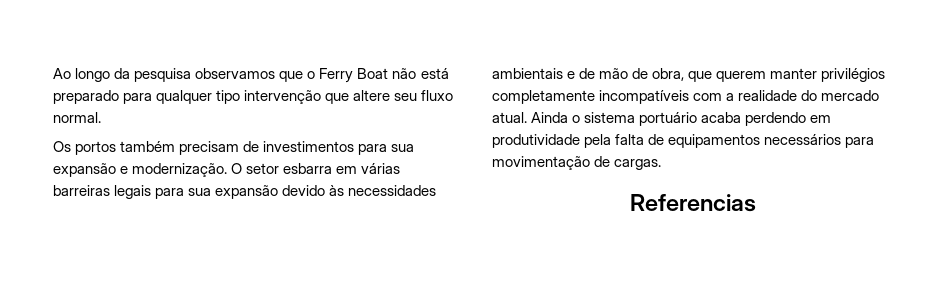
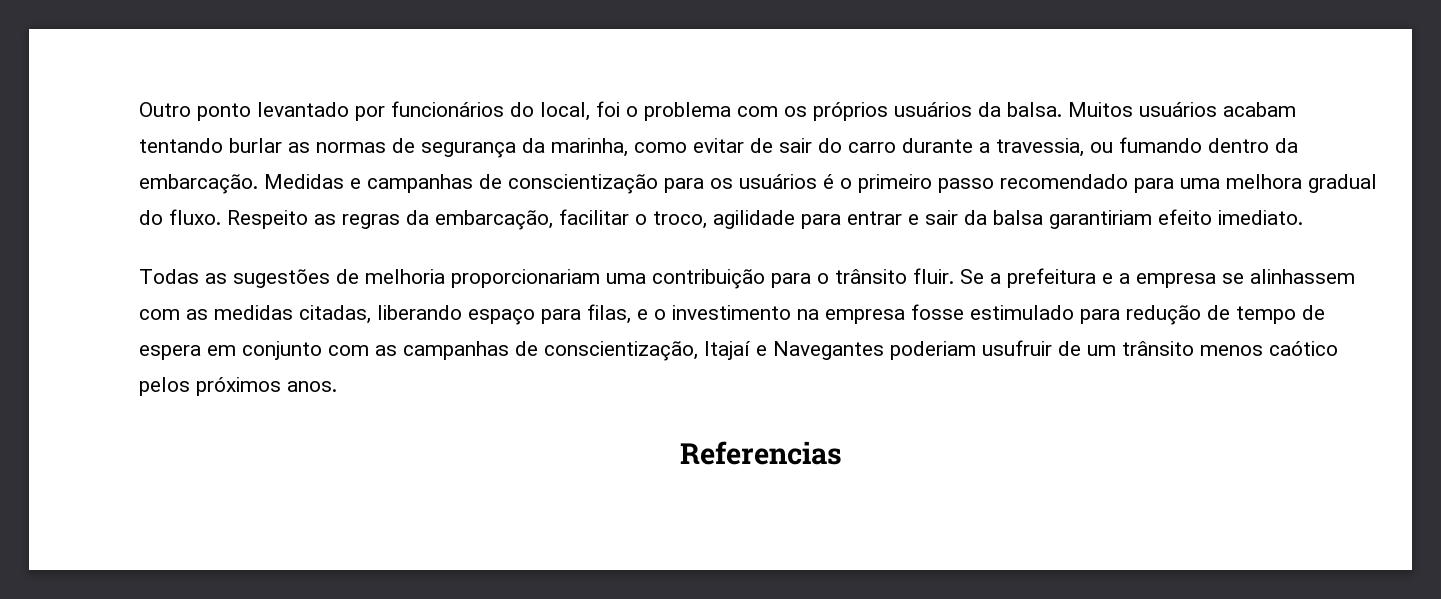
[53,68,449,83] [53,90,454,104] [53,112,101,123] [53,141,415,155] [53,163,401,177] [53,185,437,199] [492,68,886,82] [492,90,880,104] [492,112,832,126] [492,134,875,148] [492,156,662,170] Ao longo da pesquisa observamos que o Ferry Boat não está preparado para qualquer tipo intervenção que altere seu fluxo normal. // Os portos também precisam de investimentos para sua expansão e modernização. O setor esbarra em várias barreiras legais para sua expansão devido às necessidades ambientais e de mão de obra, que querem manter privilégios completamente incompatíveis com a realidade do mercado atual. Ainda o sistema portuário acaba perdendo em produtividade pela falta de equipamentos necessários para movimentação de cargas. -> [139,101,1296,121] [139,137,1298,158] [139,174,1377,194] [139,209,1303,230] [139,268,1355,289] [139,304,1325,325] [139,340,1338,361] [139,377,337,396] Outro ponto levantado por funcionários do local, foi o problema com os próprios usuários da balsa. Muitos usuários acabam tentando burlar as normas de segurança da marinha, como evitar de sair do carro durante a travessia, ou fumando dentro da embarcação. Medidas e campanhas de conscientização para os usuários é o primeiro passo recomendado para uma melhora gradual do fluxo. Respeito as regras da embarcação, facilitar o troco, agilidade para entrar e sair da balsa garantiriam efeito imediato. // Todas as sugestões de melhoria proporcionariam uma contribuição para o trânsito fluir. Se a prefeitura e a empresa se alinhassem com as medidas citadas, liberando espaço para filas, e o investimento na empresa fosse estimulado para redução de tempo de espera em conjunto com as campanhas de conscientização, Itajaí e Navegantes poderiam usufruir de um trânsito menos caótico pelos próximos anos.

